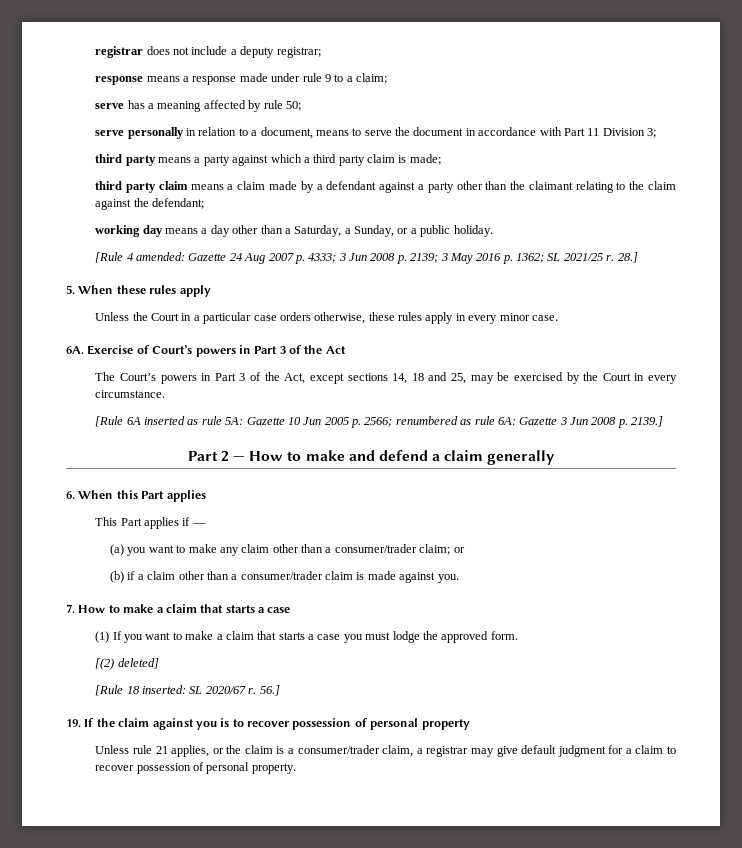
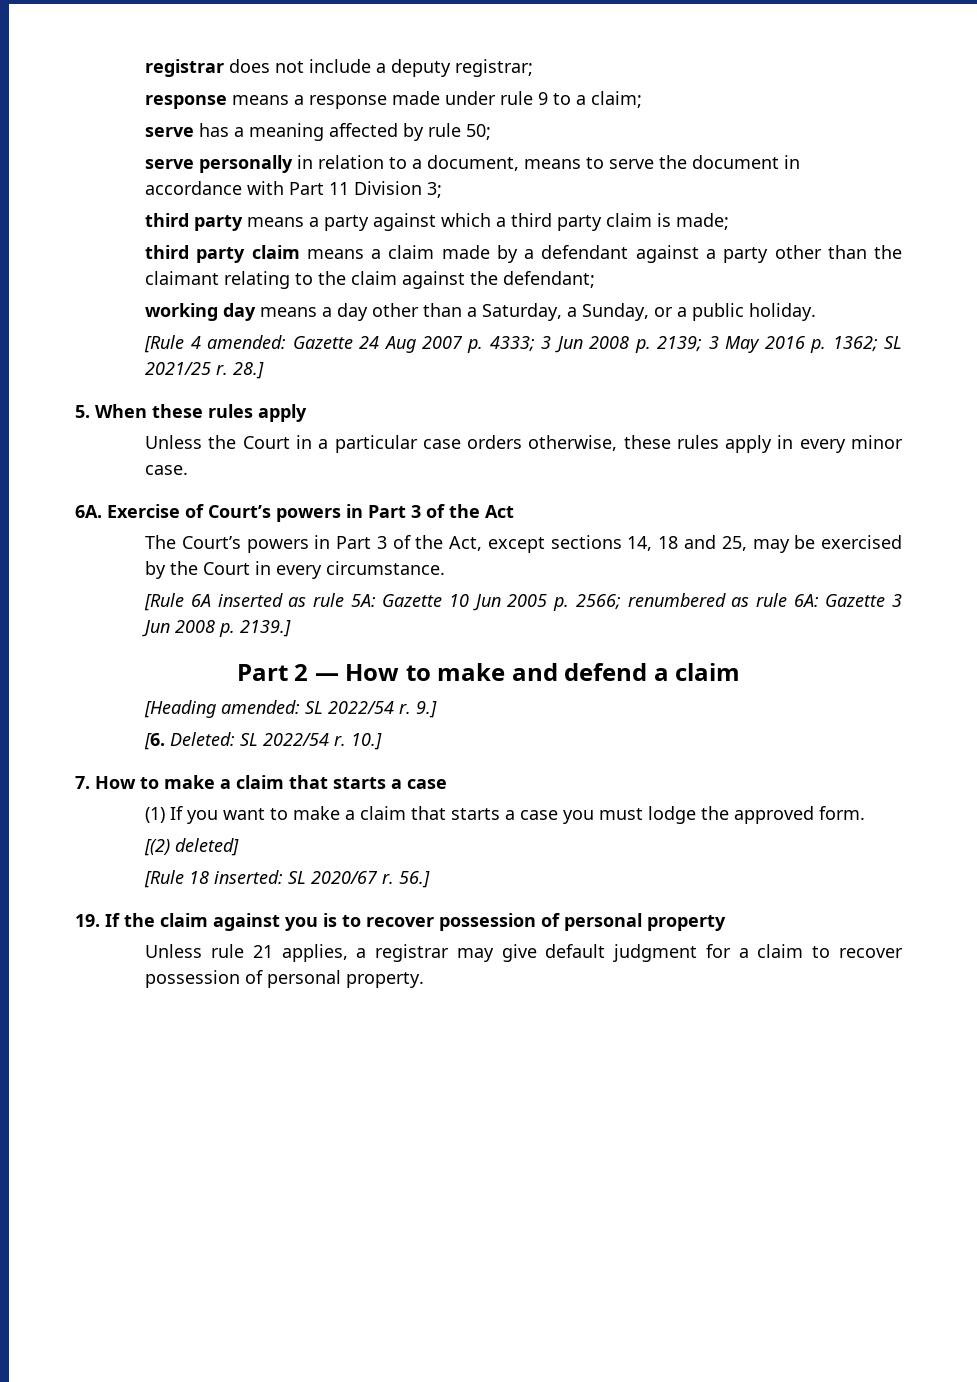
[487,450,556,465] [66,490,206,502] [95,517,206,529] [110,544,465,556] [110,571,459,583] generally // 6. When this Part applies // This Part applies if — // (a) you want to make any claim other than a consumer/trader claim; or // (b) if a claim other than a consumer/trader claim is made against you. -> [144,700,438,718] [144,732,383,750] // [Heading amended: SL 2022/54 r. 9.] // [6. Deleted: SL 2022/54 r. 10.]
[212,745,414,757] or the claim is a consumer/trader claim, -> (348, 953) none

